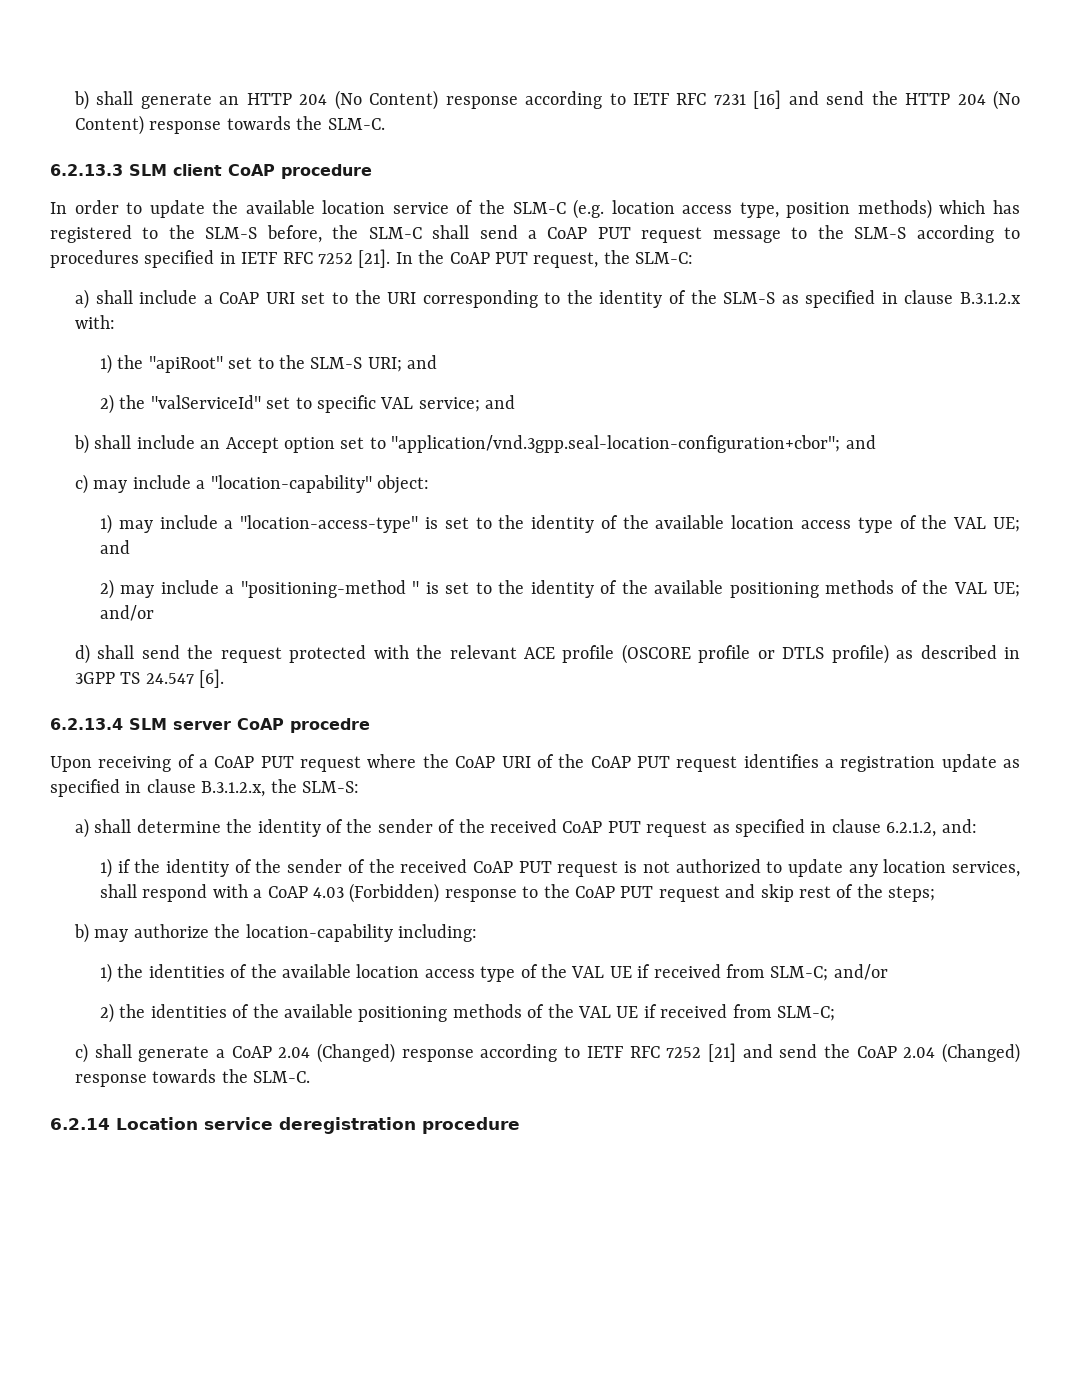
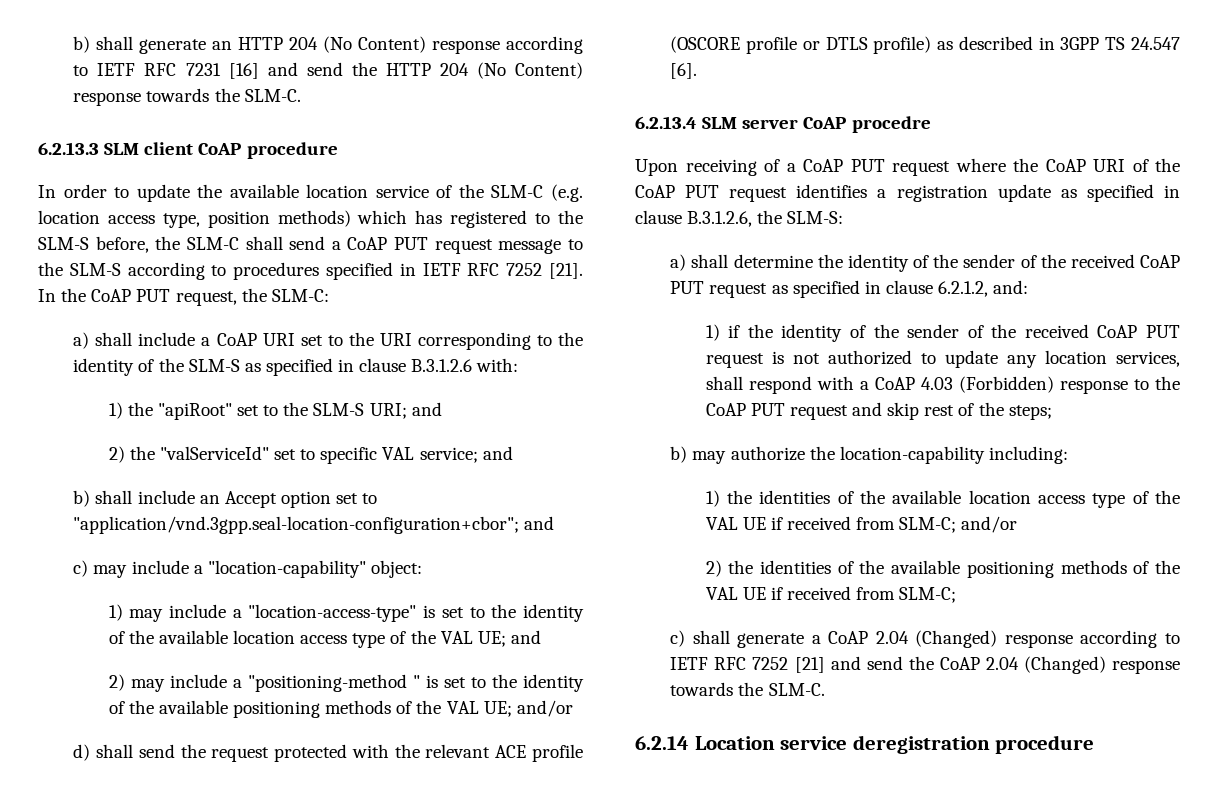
[960,292,1022,304] B.3.1.2.x -> [411,359,473,372] B.3.1.2.6
[201,781,266,797] B.3.1.2.x, -> [687,211,753,227] B.3.1.2.6,

